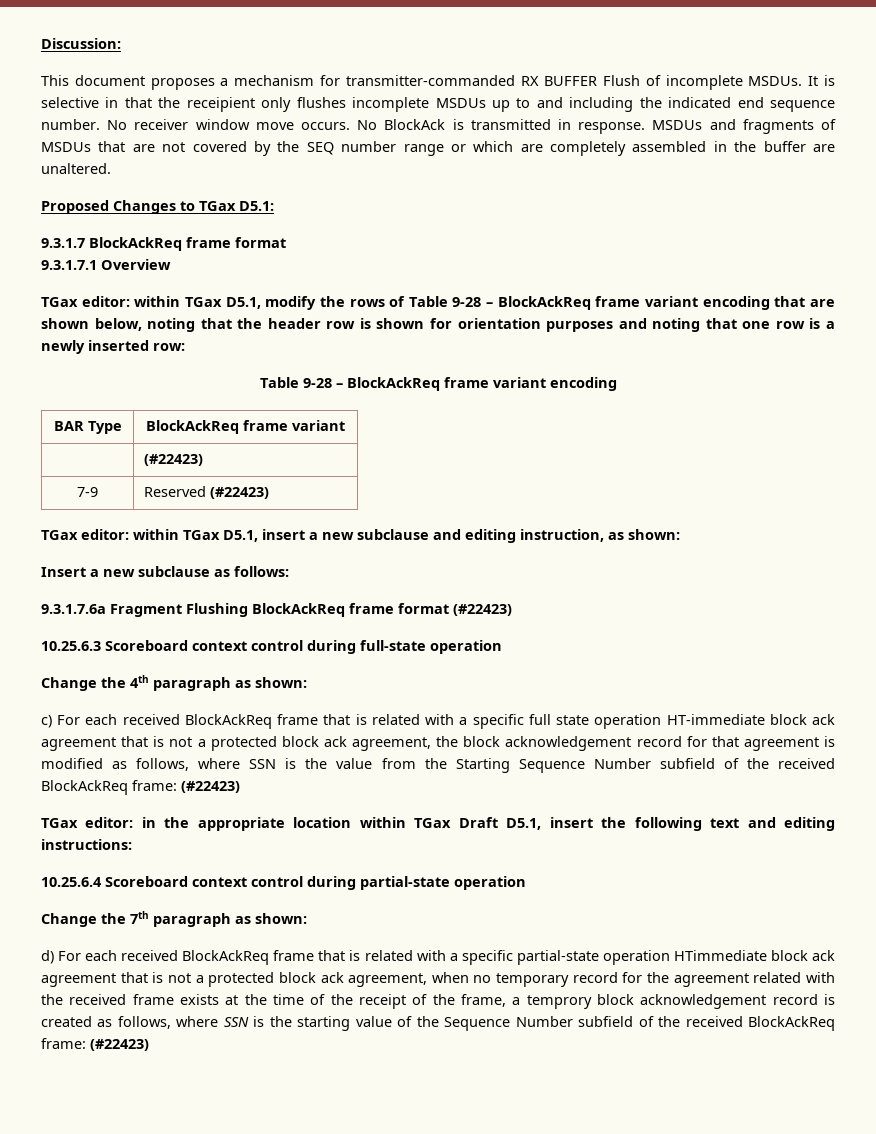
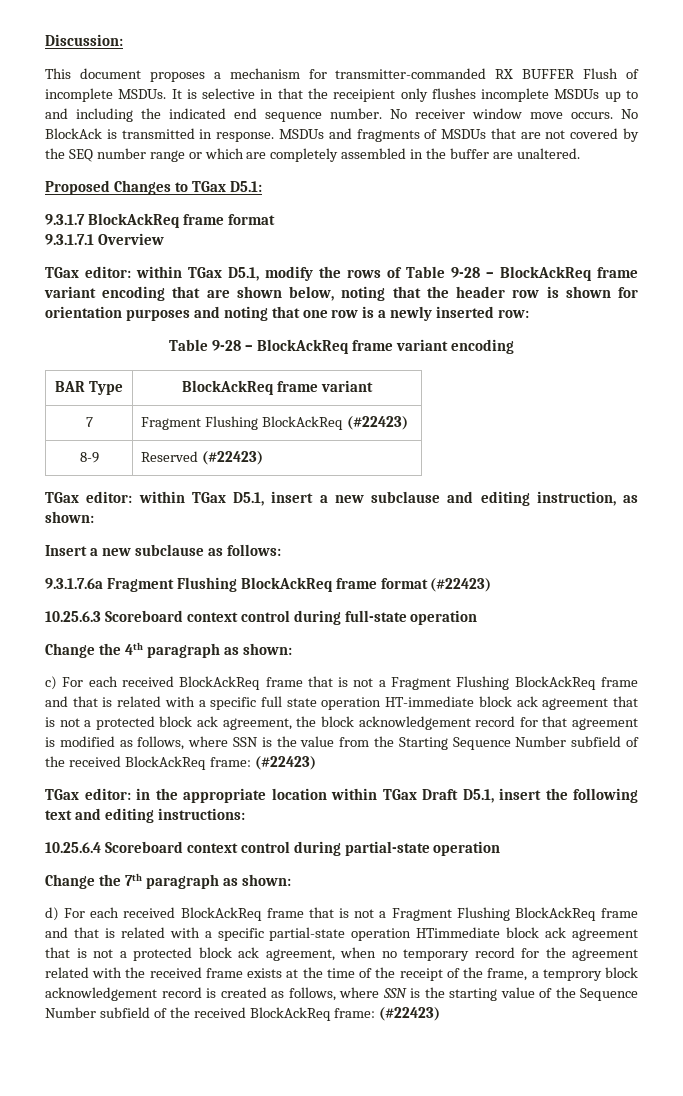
[144,454,204,466] [77,487,98,497] | (#22423) // 7-9 -> [85,417,93,427] [140,416,408,430] [79,452,99,463] 7 | Fragment Flushing BlockAckReq (#22423) // 8-9
(367, 719) none -> [353,676,639,690] [45,696,113,707] not a Fragment Flushing BlockAckReq frame and that is
(361, 955) none -> [354,907,638,921] [45,927,115,938] not a Fragment Flushing BlockAckReq frame and that is

